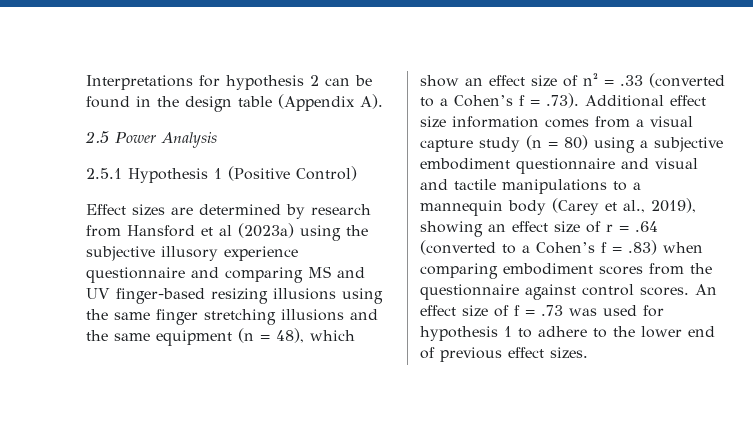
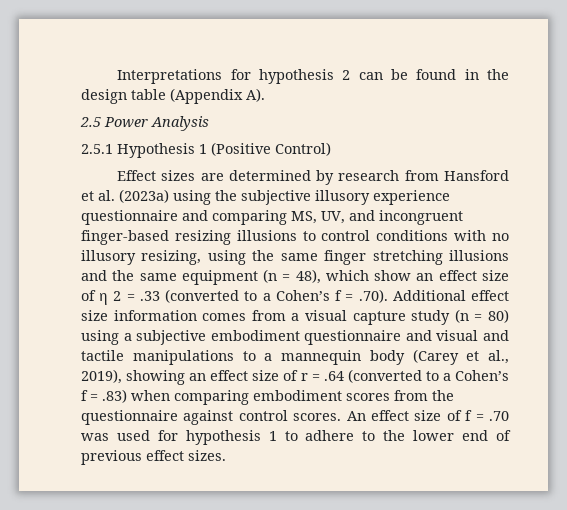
[219,225,232,236] al -> [98,190,115,201] al.
[308,266,365,278] [86,288,336,304] MS and UV finger-based resizing illusions -> [291,210,463,225] [81,230,509,245] [81,250,202,265] MS, UV, and incongruent finger-based resizing illusions to control conditions with no illusory resizing,
[583,72,598,86] n² -> [99,291,122,305] η 2
[546,93,579,108] .73). -> [358,289,388,303] .70).
[541,305,563,316] .73 -> [488,411,509,421] .70

